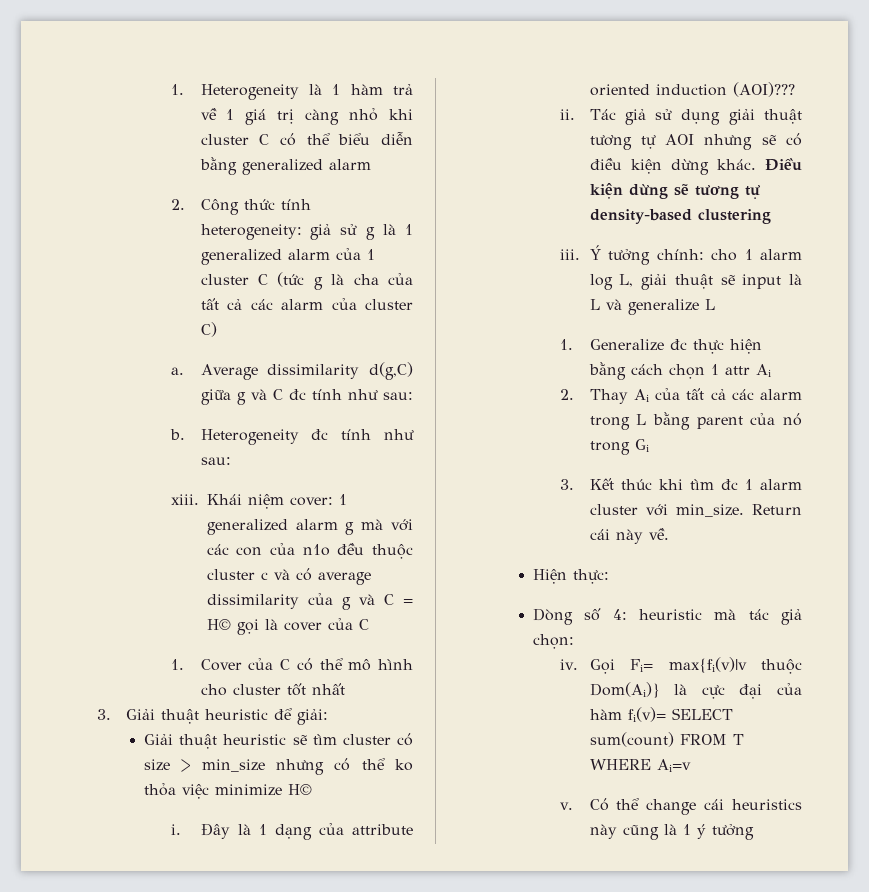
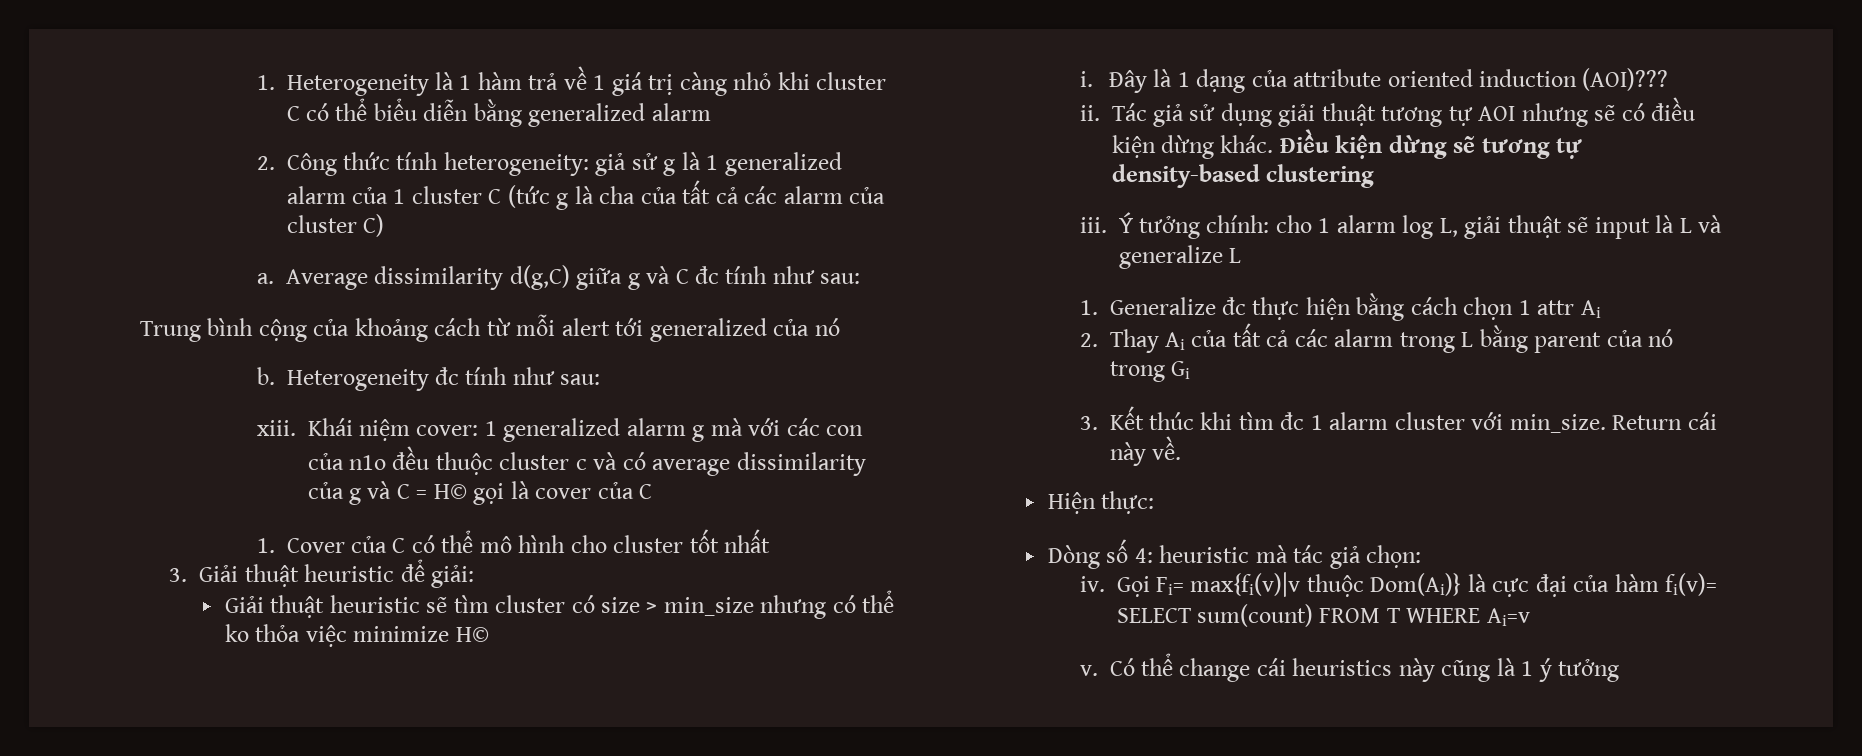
(413, 396) none -> [140,314,840,342] // Trung bình cộng của khoảng cách từ mỗi alert tới generalized của nó

